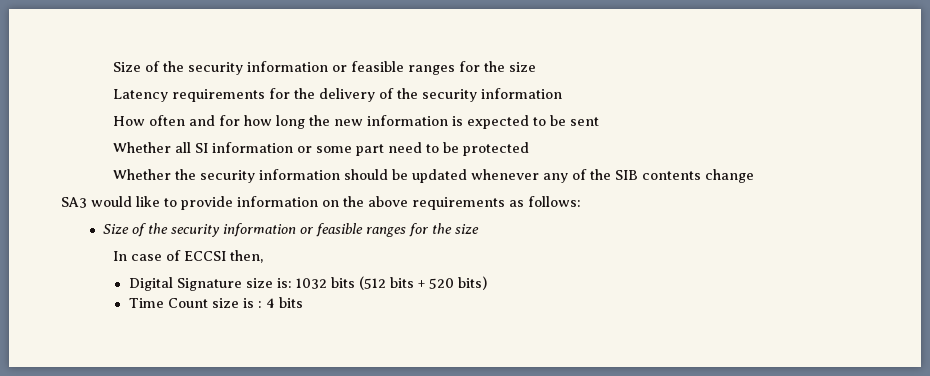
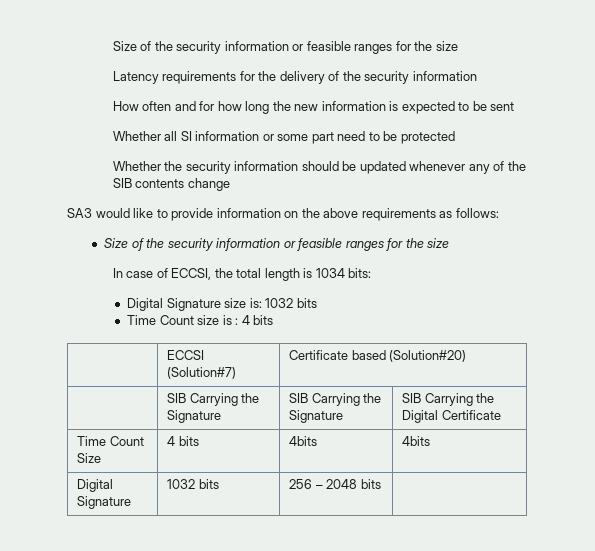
[183,250,263,263] ECCSI then, -> [171,268,372,281] ECCSI, the total length is 1034 bits:
[358,276,487,290] (512 bits + 520 bits) -> (317, 303) none
(303, 302) none -> [167,350,205,360] [167,367,237,379] [289,350,467,362] [167,393,260,406] [167,410,222,423] [289,393,382,406] [289,410,344,423] [402,393,495,406] [402,410,501,423] [77,436,144,446] [77,453,102,463] [167,436,199,446] [289,436,318,446] [402,436,431,446] [77,479,114,492] [77,496,132,509] [167,479,219,489] [289,479,381,489] // | ECCSI (Solution#7) | Certificate based (Solution#20) // | SIB Carrying the Signature | SIB Carrying the Signature | SIB Carrying the Digital Certificate // Time Count Size | 4 bits | 4bits | 4bits // Digital Signature | 1032 bits | 256 – 2048 bits |

